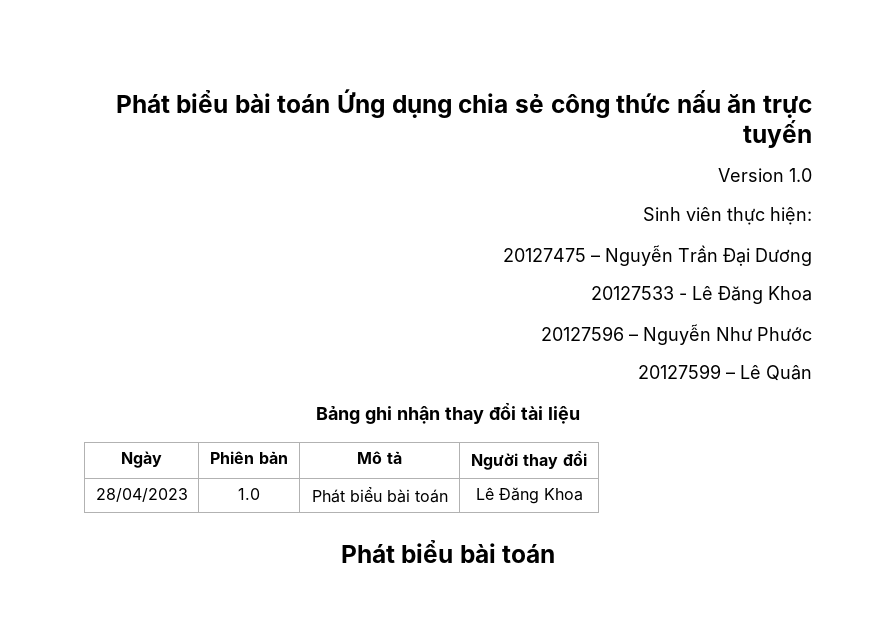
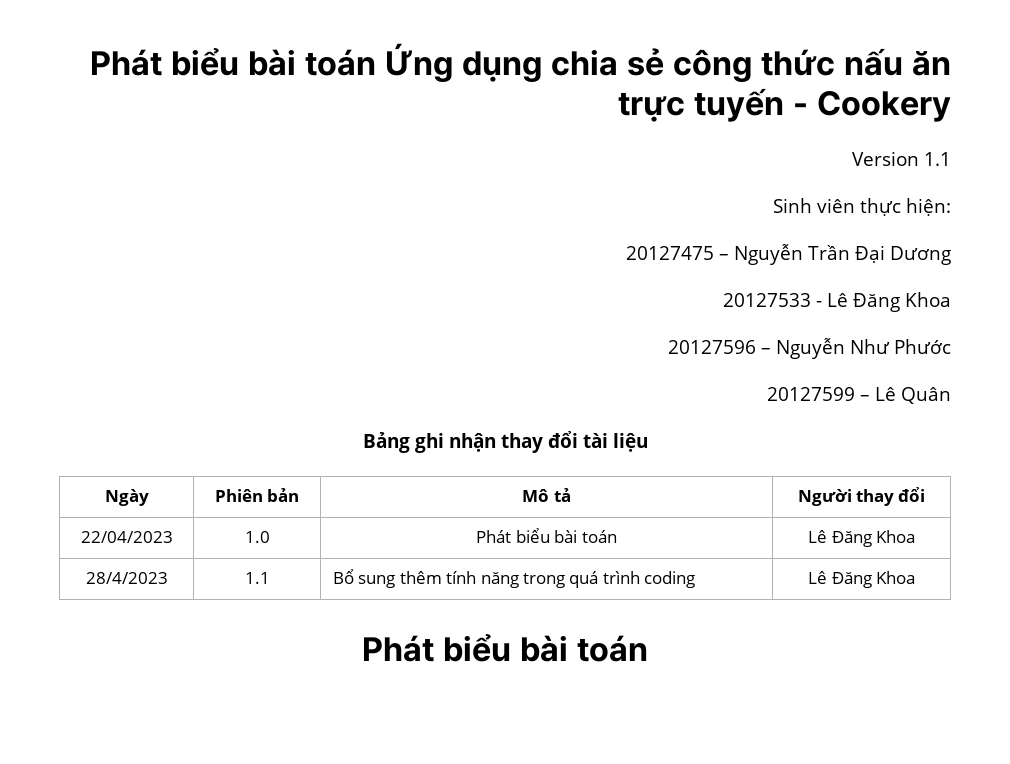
(812, 134) none -> [792,91,951,122] - Cookery
[789,168,812,182] 1.0 -> [924,152,951,166] 1.1
[95,488,188,502] 28/04/2023 -> [80,531,173,543] 22/04/2023
(583, 494) none -> [85,572,168,584] [244,572,270,584] [332,569,696,588] [808,571,915,588] // 28/4/2023 | 1.1 | Bổ sung thêm tính năng trong quá trình coding | Lê Đăng Khoa

